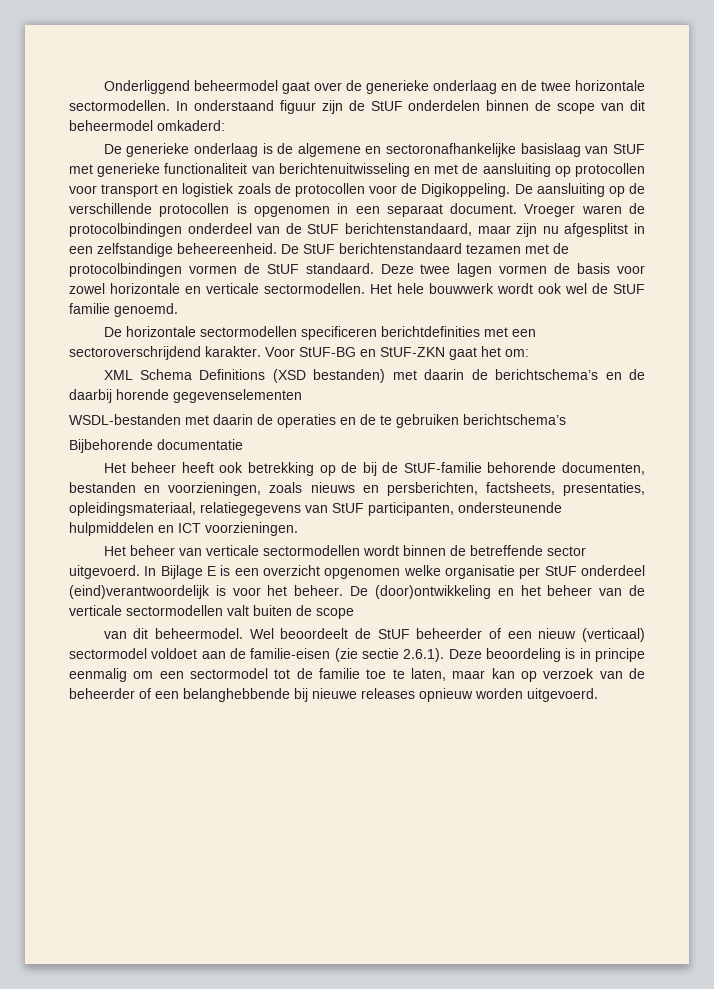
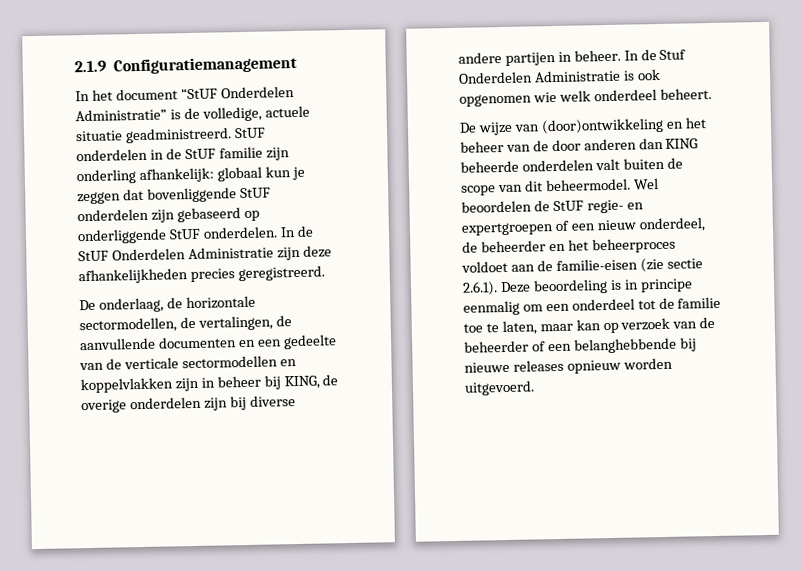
[103,80,645,94] [69,100,645,114] [69,120,225,131] [103,143,645,157] [69,163,645,177] [69,183,645,197] [69,203,645,217] [69,223,646,237] [69,243,569,257] [69,263,646,277] [69,283,645,294] [69,303,178,317] [103,326,536,340] [69,346,529,360] [103,369,645,383] [69,389,302,403] [69,414,566,428] [69,439,243,453] [103,462,645,476] [69,482,645,496] [69,502,562,516] [69,522,298,536] [103,545,586,556] [69,565,645,579] [69,585,369,599] Onderliggend beheermodel gaat over de generieke onderlaag en de twee horizontale sectormodellen. In onderstaand figuur zijn de StUF onderdelen binnen de scope van dit beheermodel omkaderd: // De generieke onderlaag is de algemene en sectoronafhankelijke basislaag van StUF met generieke functionaliteit van berichtenuitwisseling en met de aansluiting op protocollen voor transport en logistiek zoals de protocollen voor de Digikoppeling. De aansluiting op de verschillende protocollen is opgenomen in een separaat document. Vroeger waren de protocolbindingen onderdeel van de StUF berichtenstandaard, maar zijn nu afgesplitst in een zelfstandige beheereenheid. De StUF berichtenstandaard tezamen met de protocolbindingen vormen de StUF standaard. Deze twee lagen vormen de basis voor zowel horizontale en verticale sectormodellen. Het hele bouwwerk wordt ook wel de StUF familie genoemd. // De horizontale sectormodellen specificeren berichtdefinities met een sectoroverschrijdend karakter. Voor StUF-BG en StUF-ZKN gaat het om: // XML Schema Definitions (XSD bestanden) met daarin de berichtschema’s en de daarbij horende gegevenselementen // WSDL-bestanden met daarin de operaties en de te gebruiken berichtschema’s // Bijbehorende documentatie // Het beheer heeft ook betrekking op de bij de StUF-familie behorende documenten, bestanden en voorzieningen, zoals nieuws en persberichten, factsheets, presentaties, opleidingsmateriaal, relatiegegevens van StUF participanten, ondersteunende hulpmiddelen en ICT voorzieningen. // Het beheer van verticale sectormodellen wordt binnen de betreffende sector uitgevoerd. In Bijlage E is een overzicht opgenomen welke organisatie per StUF onderdeel (eind)verantwoordelijk is voor het beheer. De -> [74,55,298,75] [75,86,295,102] [75,105,310,122] [75,127,266,144] [76,146,290,162] [76,166,305,185] [77,187,271,205] [77,207,260,223] [77,225,314,245] [78,245,332,262] [78,265,325,285] [79,295,256,313] [79,315,292,334] [79,334,337,351] [79,355,297,371] [80,374,339,394] [81,395,296,414] [458,49,687,66] [458,68,661,84] [459,87,712,107] [459,121,540,136] 2.1.9 Configuratiemanagement // In het document “StUF Onderdelen Administratie” is de volledige, actuele situatie geadministreerd. StUF onderdelen in de StUF familie zijn onderling afhankelijk: globaal kun je zeggen dat bovenliggende StUF onderdelen zijn gebaseerd op onderliggende StUF onderdelen. In de StUF Onderdelen Administratie zijn deze afhankelijkheden precies geregistreerd. // De onderlaag, de horizontale sectormodellen, de vertalingen, de aanvullende documenten en een gedeelte van de verticale sectormodellen en koppelvlakken zijn in beheer bij KING, de overige onderdelen zijn bij diverse andere partijen in beheer. In de Stuf Onderdelen Administratie is ook opgenomen wie welk onderdeel beheert. // De wijze van
[69,605,223,616] verticale sectormodellen -> [551,137,699,152] [460,159,594,173] door anderen dan KING beheerde onderdelen
(354, 613) // -> (496, 190) none
[280,628,645,642] [69,648,147,659] beoordeelt de StUF beheerder of een nieuw (verticaal) sectormodel -> [461,199,644,214] [461,217,706,236] [462,237,676,254] beoordelen de StUF regie- en expertgroepen of een nieuw onderdeel, de beheerder en het beheerproces
[190,668,268,679] sectormodel -> [571,298,635,311] onderdeel

